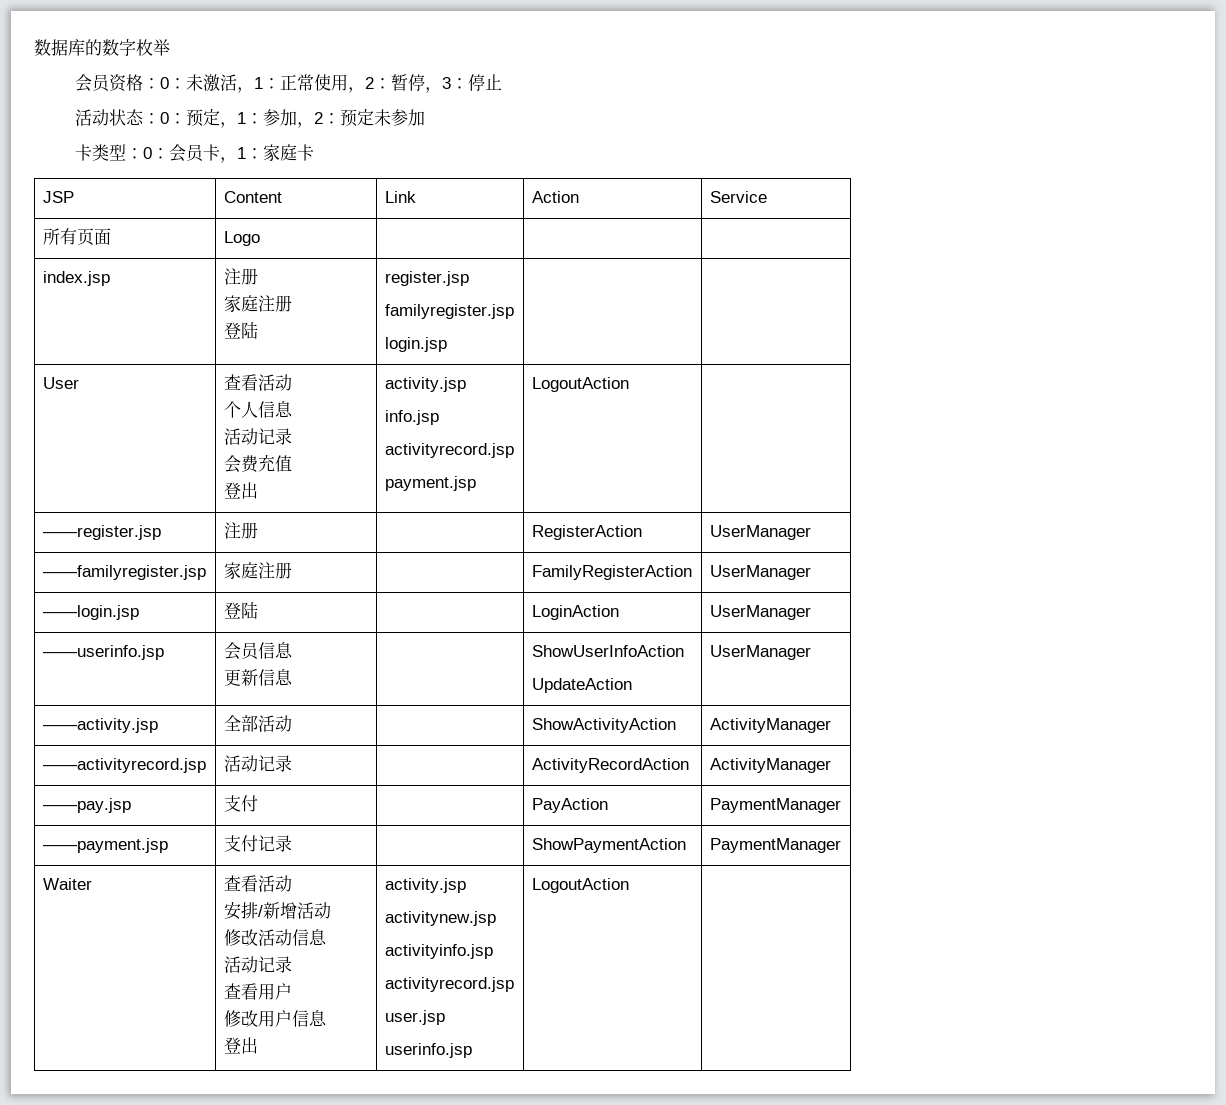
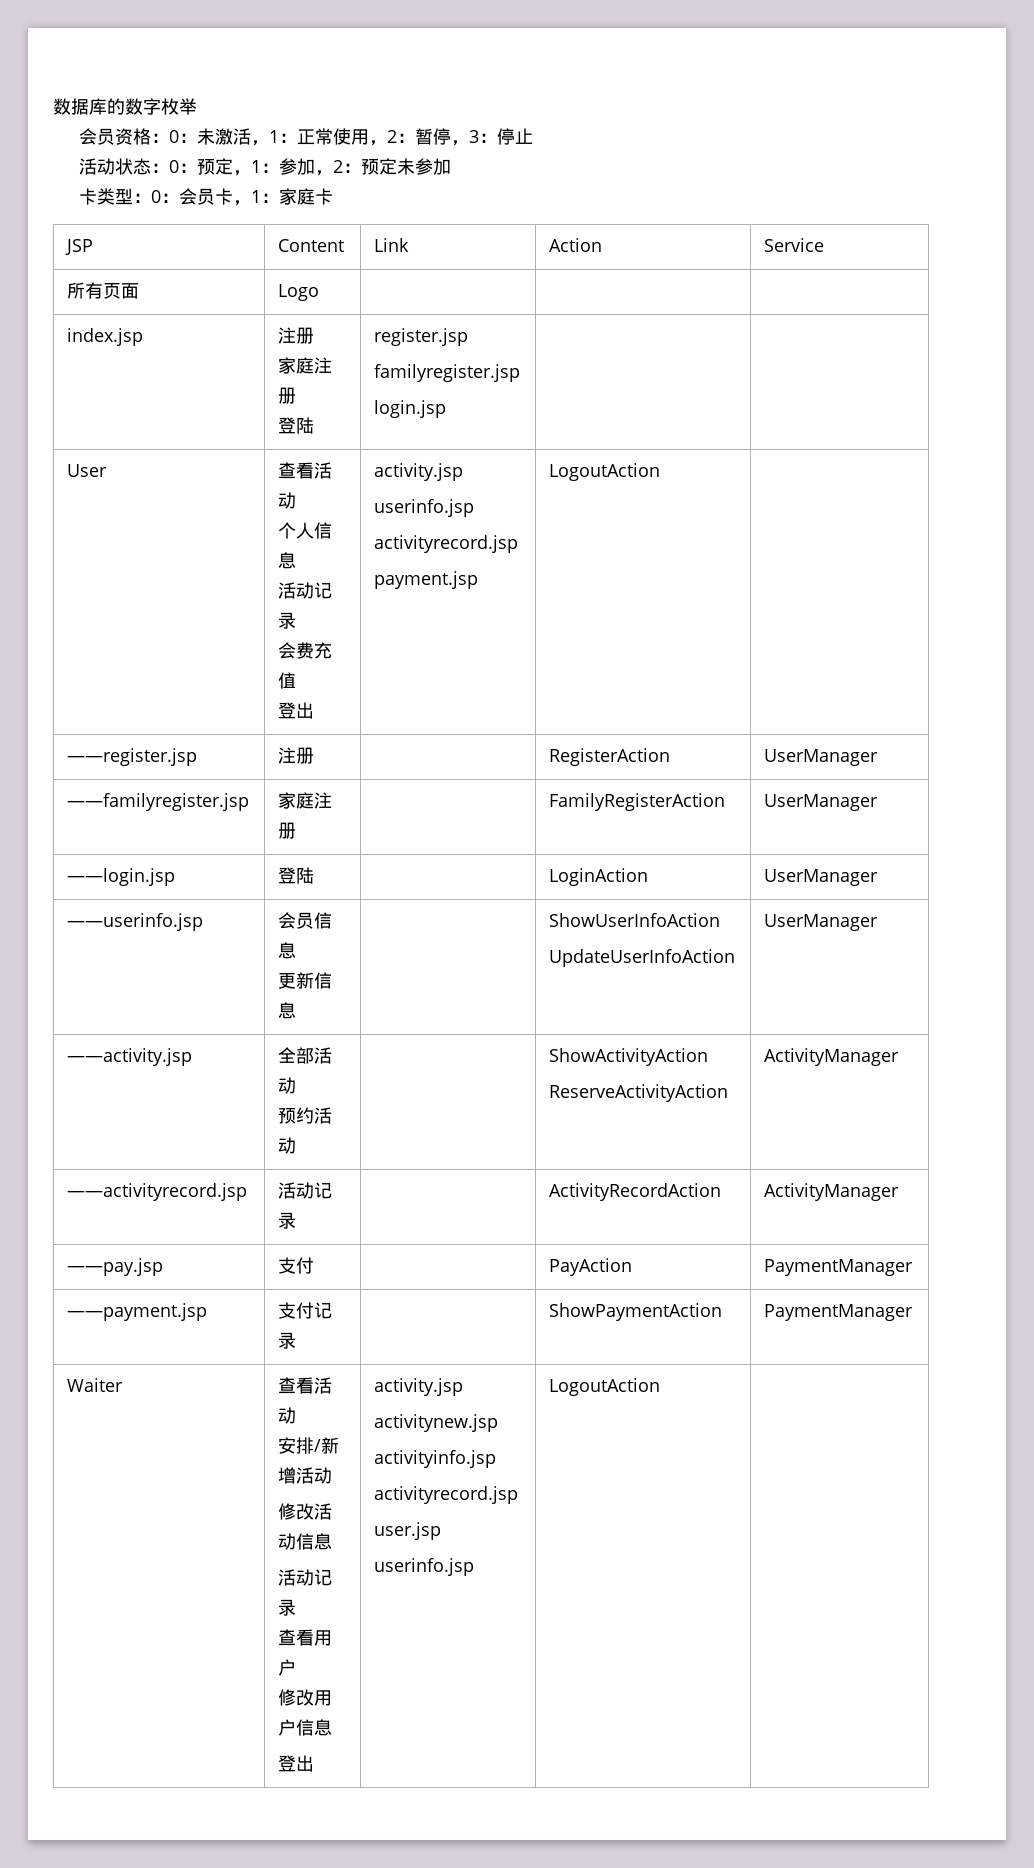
[384,410,439,425] info.jsp -> [374,499,475,517] userinfo.jsp
[531,678,632,693] UpdateAction -> [549,949,736,967] UpdateUserInfoAction
(292, 723) none -> [278,1107,333,1124] [278,1137,297,1154] // 预约活动
(676, 725) none -> [549,1084,729,1102] // ReserveActivityAction

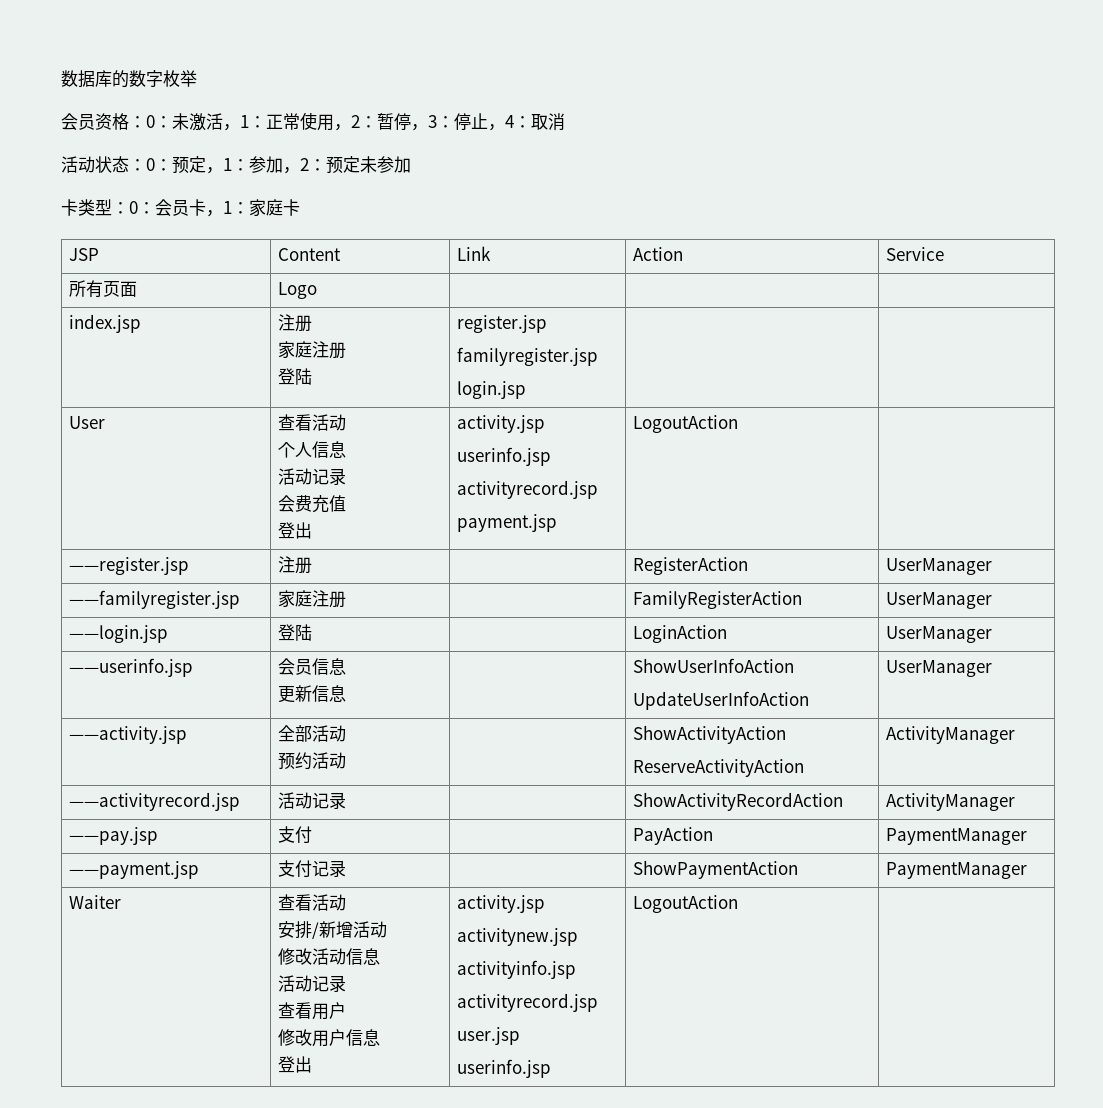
(534, 136) none -> [488,113,565,131] ，4：取消
[549,1183,722,1201] ActivityRecordAction -> [632,792,843,811] ShowActivityRecordAction

